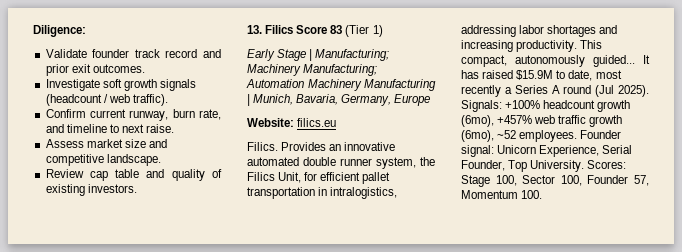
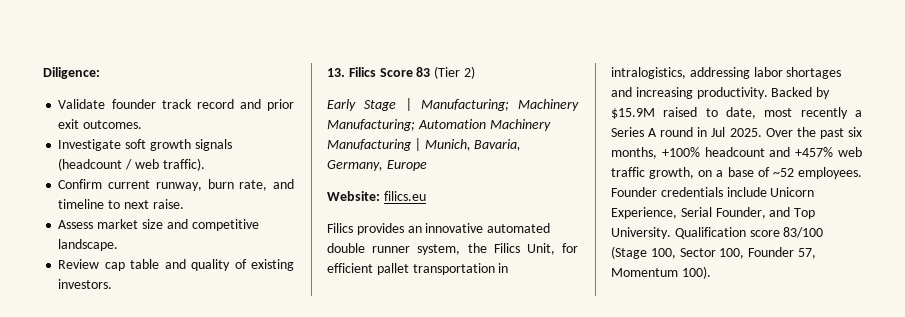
[372,25,383,37] 1) -> [463,66,475,79] 2)
[247,142,327,151] Filics. Provides -> [327,223,404,235] Filics provides
[580,40,603,49] [461,55,650,67] [461,70,554,80] This compact, autonomously guided... It has raised $15.9M -> [771,87,831,99] [611,107,698,119] Backed by $15.9M raised
[595,85,649,97] [461,100,631,112] [461,115,623,127] [461,130,494,142] (Jul 2025). Signals: +100% headcount growth (6mo), +457% web traffic growth (6mo), -> [697,127,862,139] [611,147,862,159] [611,167,770,179] in Jul 2025. Over the past six months, +100% headcount and +457% web traffic growth, on a base of
[461,145,494,157] signal: -> [660,187,767,197] credentials include
(505, 165) none -> [769,207,791,217] and
[587,160,627,169] [461,175,490,187] Scores: Stage -> [674,227,824,239] [611,246,647,259] Qualification score 83/100 (Stage
[521,190,543,199] 100. -> [681,266,711,279] 100).

